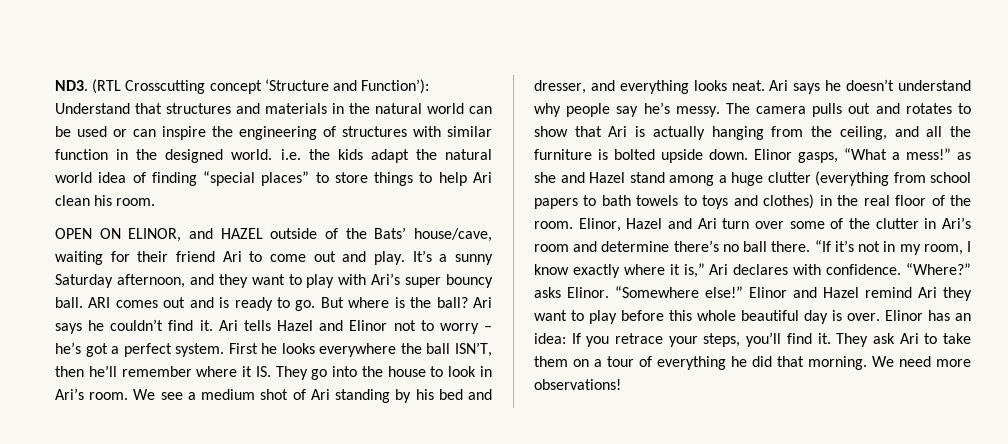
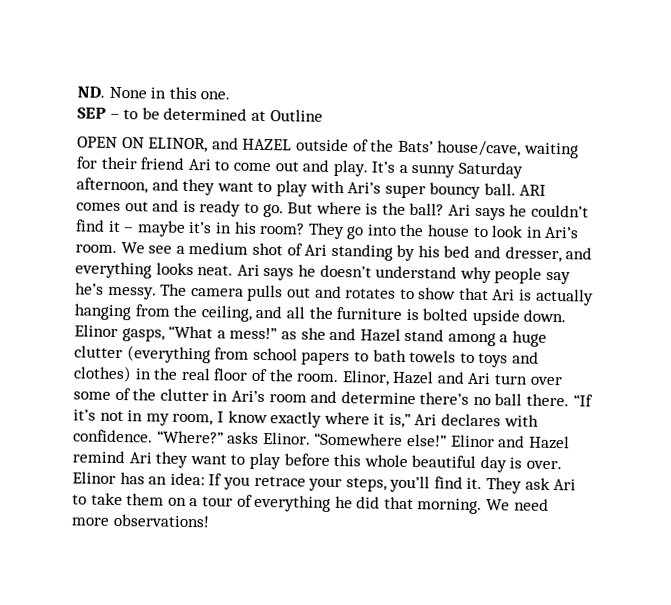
[55,79,430,94] [55,103,492,114] [55,126,492,140] [55,149,493,163] [55,171,492,186] [55,195,156,206] ND3. (RTL Crosscutting concept ‘Structure and Function’): Understand that structures and materials in the natural world can be used or can inspire the engineering of structures with similar function in the designed world. i.e. the kids adapt the natural world idea of finding “special places” to store things to help Ari clean his room. -> [77,86,231,100] [77,107,323,122] ND. None in this one. // SEP – to be determined at Outline
[199,320,492,334] [55,342,492,357] [55,365,271,377] it. Ari tells Hazel and Elinor not to worry – he’s got a perfect system. First he looks everywhere the ball ISN’T, then he’ll remember where it IS. -> [107,220,306,237] it – maybe it’s in his room?

